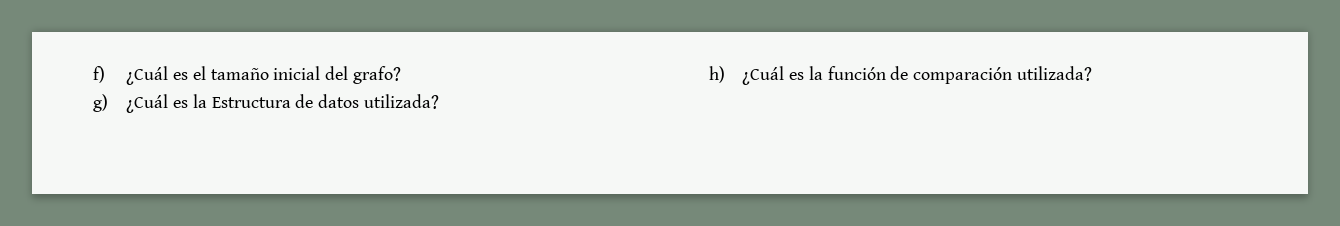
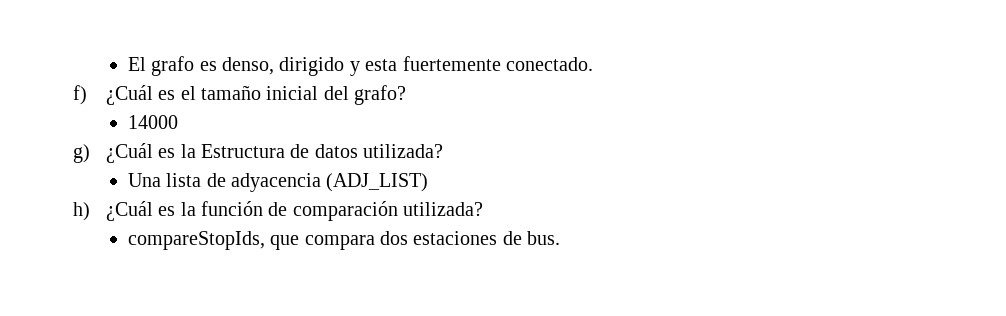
(93, 74) none -> [127,56,593,76] El grafo es denso, dirigido y esta fuertemente conectado. //
(401, 75) none -> [127,115,178,129] // 14000
(439, 101) none -> [127,173,429,192] // Una lista de adyacencia (ADJ_LIST)
(1092, 73) none -> [127,231,561,250] // compareStopIds, que compara dos estaciones de bus.

